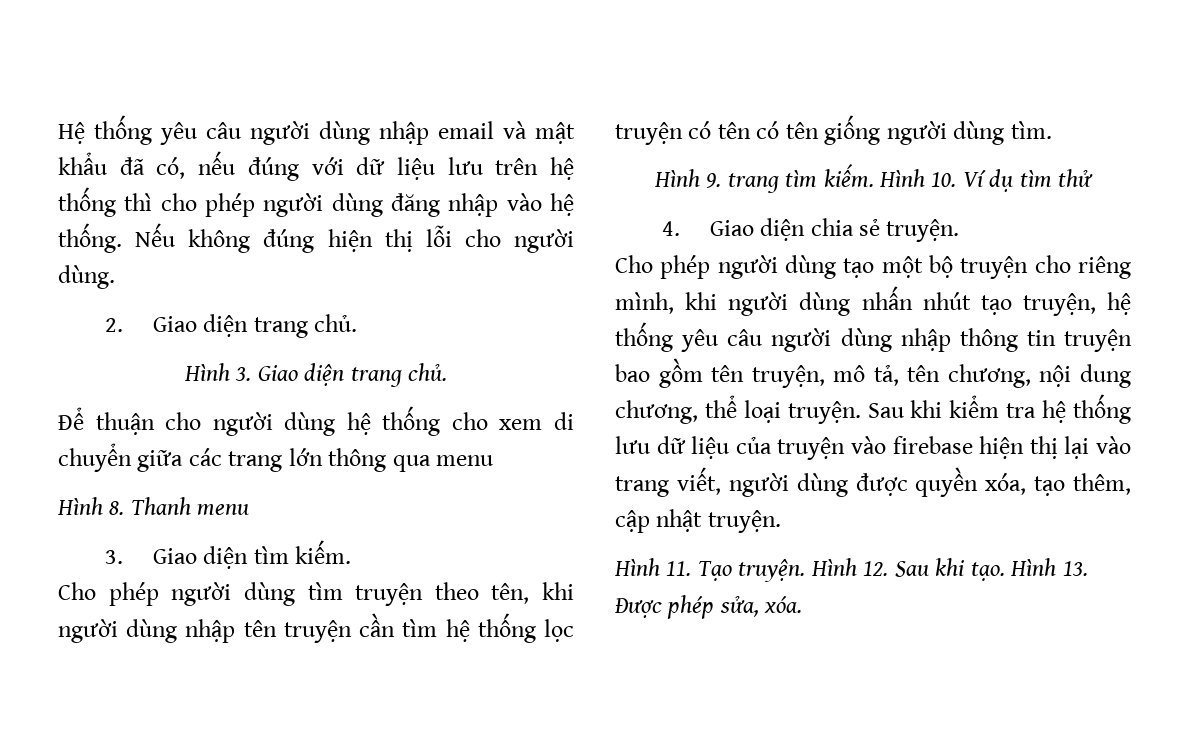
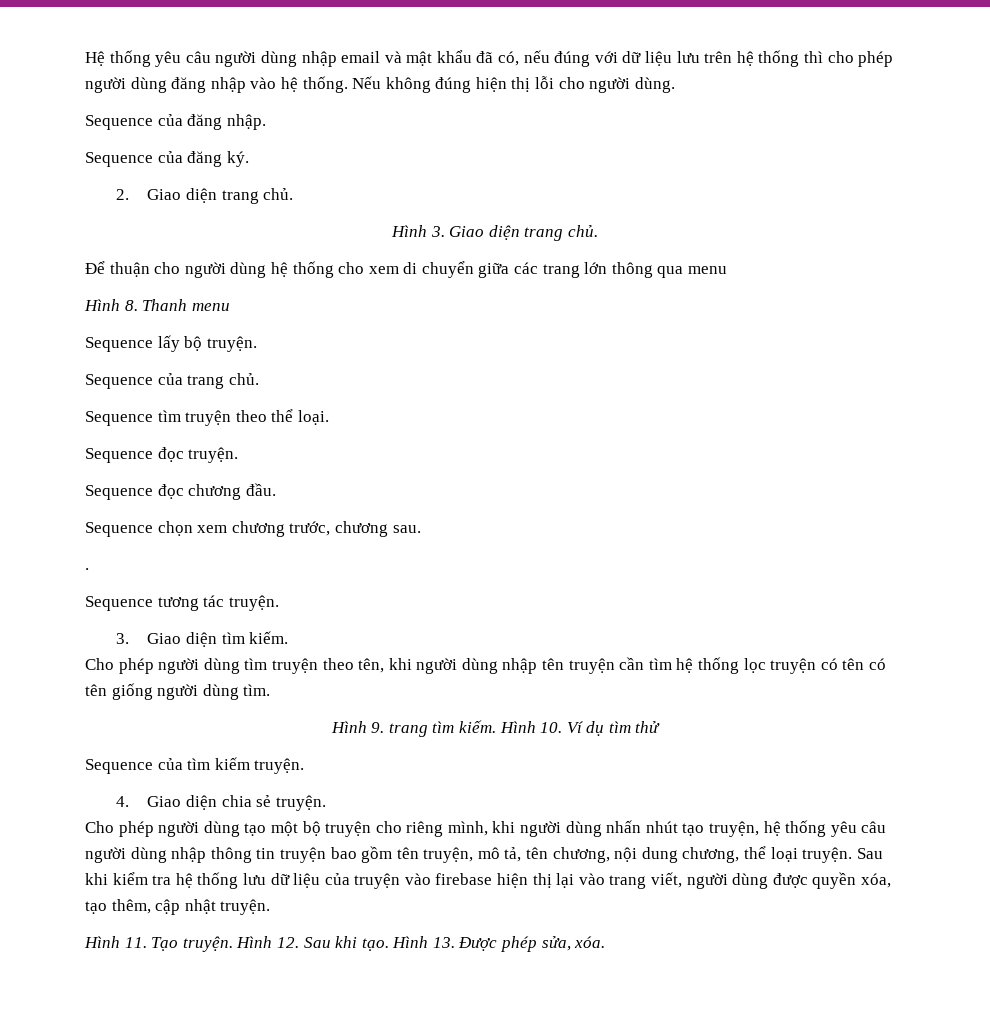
(115, 277) none -> [85,114,266,130] [85,151,249,167] // Sequence của đăng nhập. // Sequence của đăng ký.
(250, 509) none -> [85,335,257,352] [85,373,259,389] [85,409,329,426] [85,447,239,463] [85,483,276,500] [85,521,421,537] [85,568,89,570] [85,595,279,611] // Sequence lấy bộ truyện. // Sequence của trang chủ. // Sequence tìm truyện theo thể loại. // Sequence đọc truyện. // Sequence đọc chương đầu. // Sequence chọn xem chương trước, chương sau. // . // Sequence tương tác truyện.
(1094, 178) none -> [85,757,305,774] // Sequence của tìm kiếm truyện.

